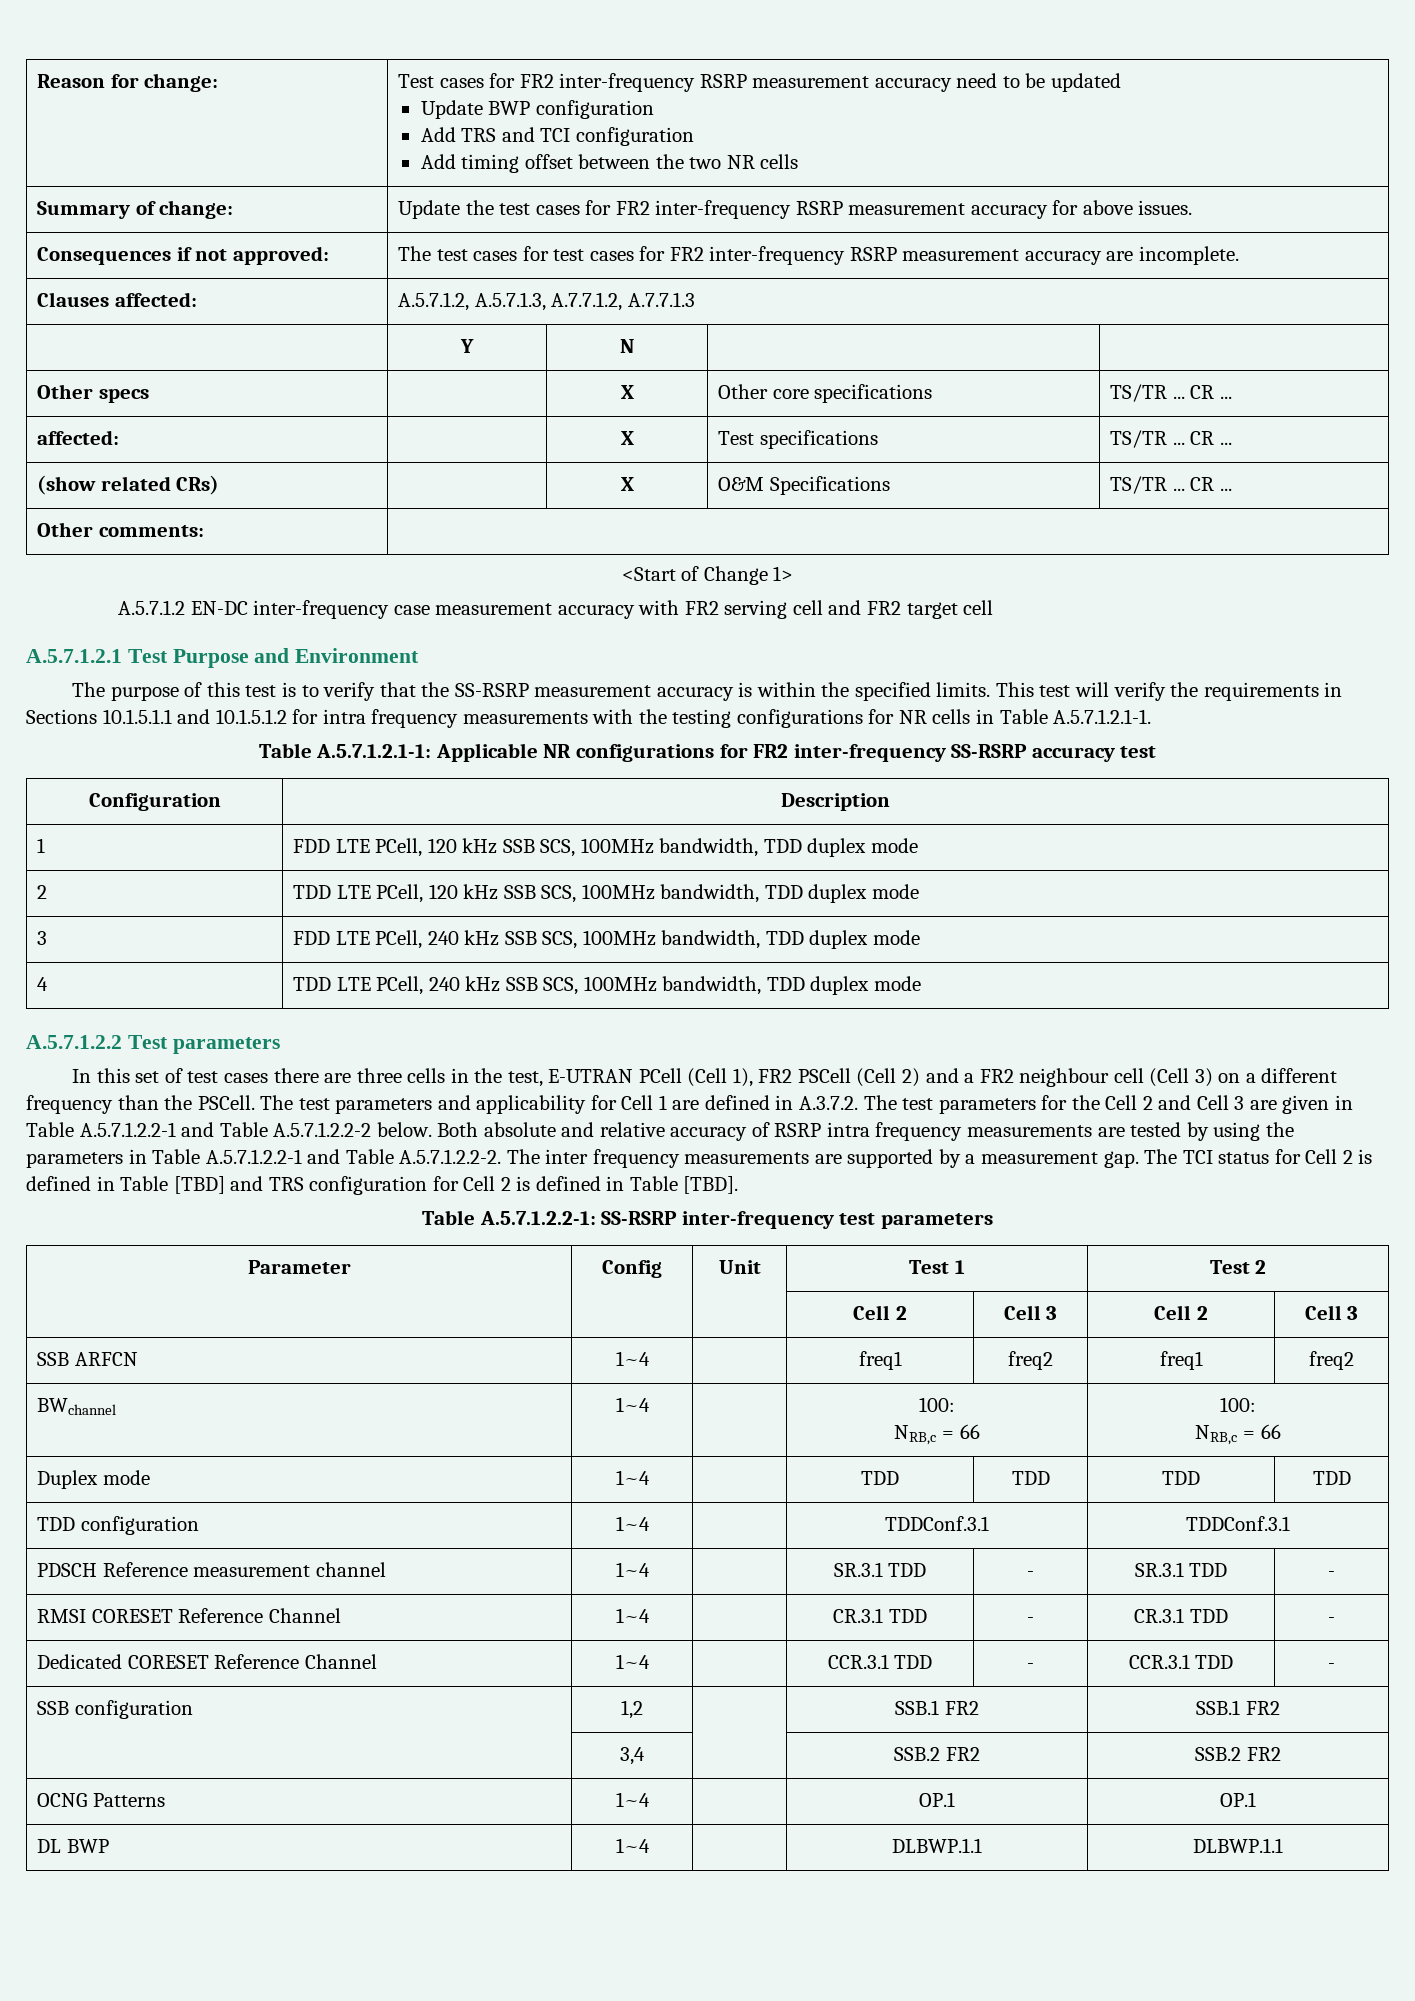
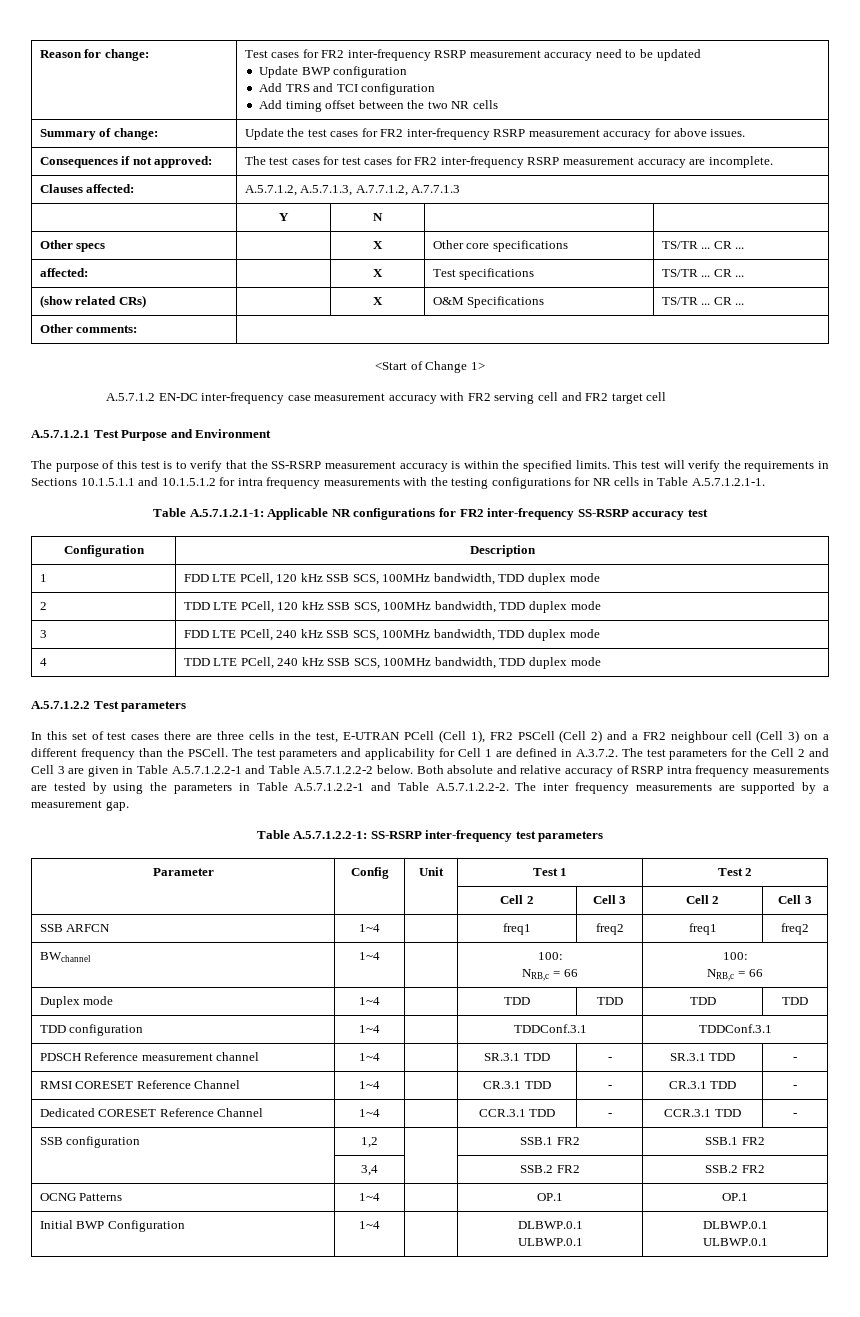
[1144,1149,1373,1164] [26,1176,739,1195] The TCI status for Cell 2 is defined in Table [TBD] and TRS configuration for Cell 2 is defined in Table [TBD]. -> (129, 806) none
[37,1839,109,1853] [615,1838,650,1853] [892,1838,982,1853] [1193,1838,1283,1853] DL BWP | 1~4 | | DLBWP.1.1 | DLBWP.1.1 -> [39,1220,185,1232] [359,1221,380,1229] [517,1221,583,1229] [517,1238,583,1246] [702,1221,768,1229] [702,1238,768,1246] Initial BWP Configuration | 1~4 | | DLBWP.0.1 // ULBWP.0.1 | DLBWP.0.1 // ULBWP.0.1

